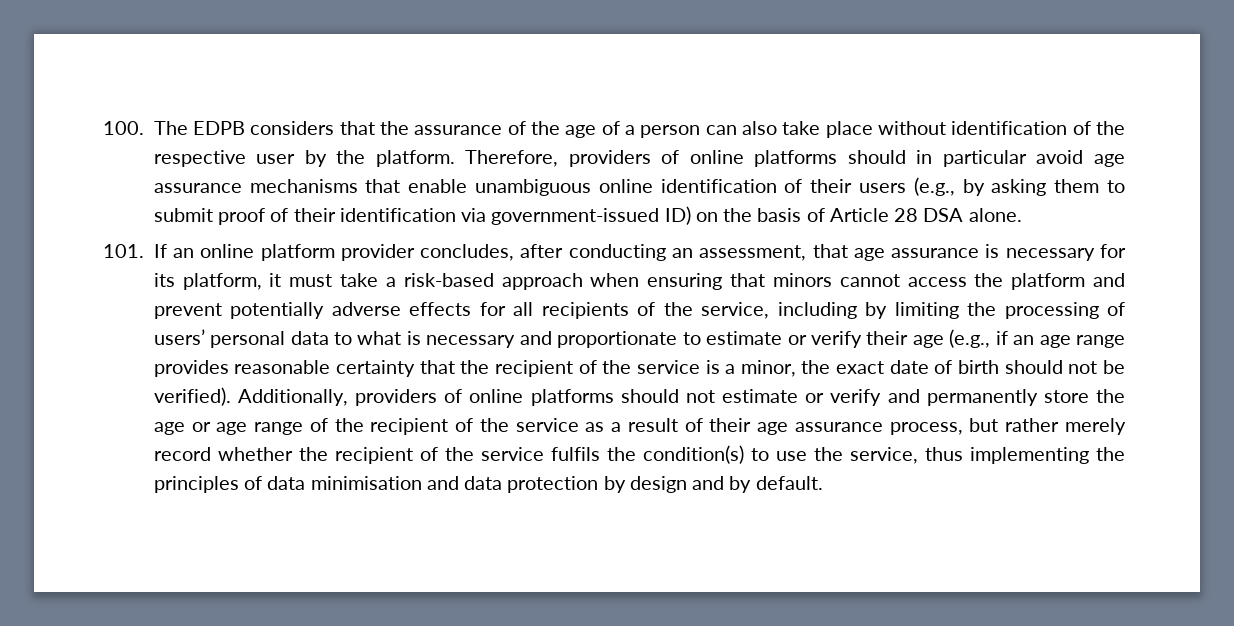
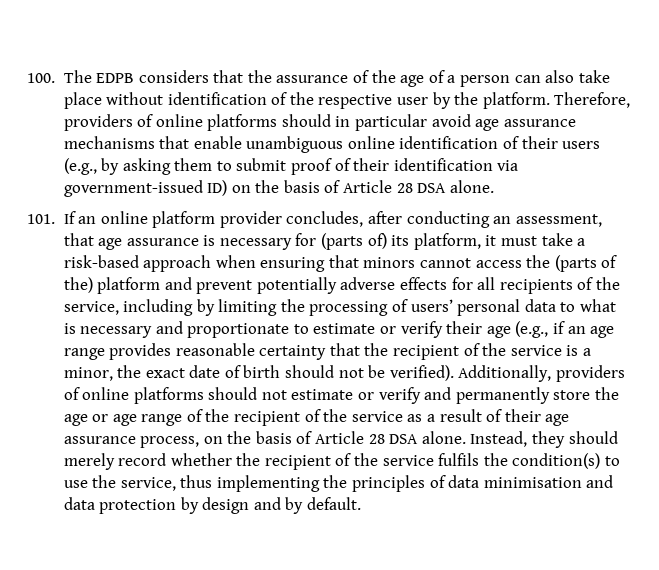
(1126, 251) none -> [321,233,387,250] (parts of)
(1004, 280) none -> [554,255,618,272] [63,277,93,293] (parts of the)
[969,418,1060,432] but rather -> [203,431,618,448] on the basis of Article 28 DSA alone. Instead, they should

